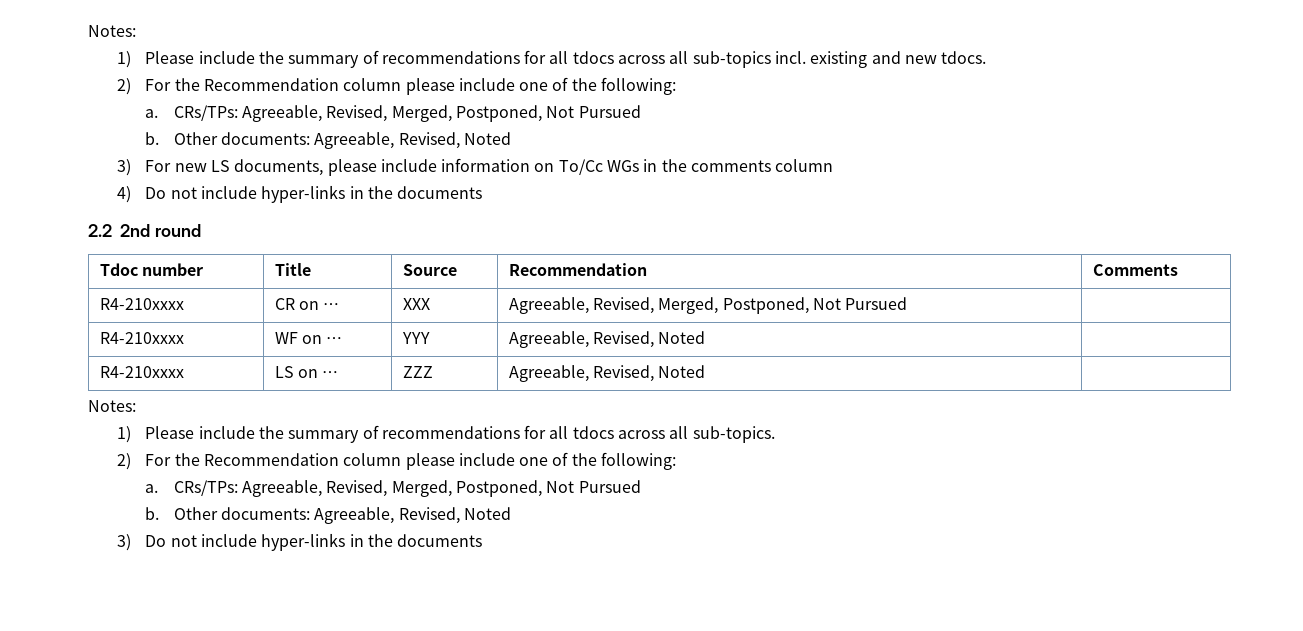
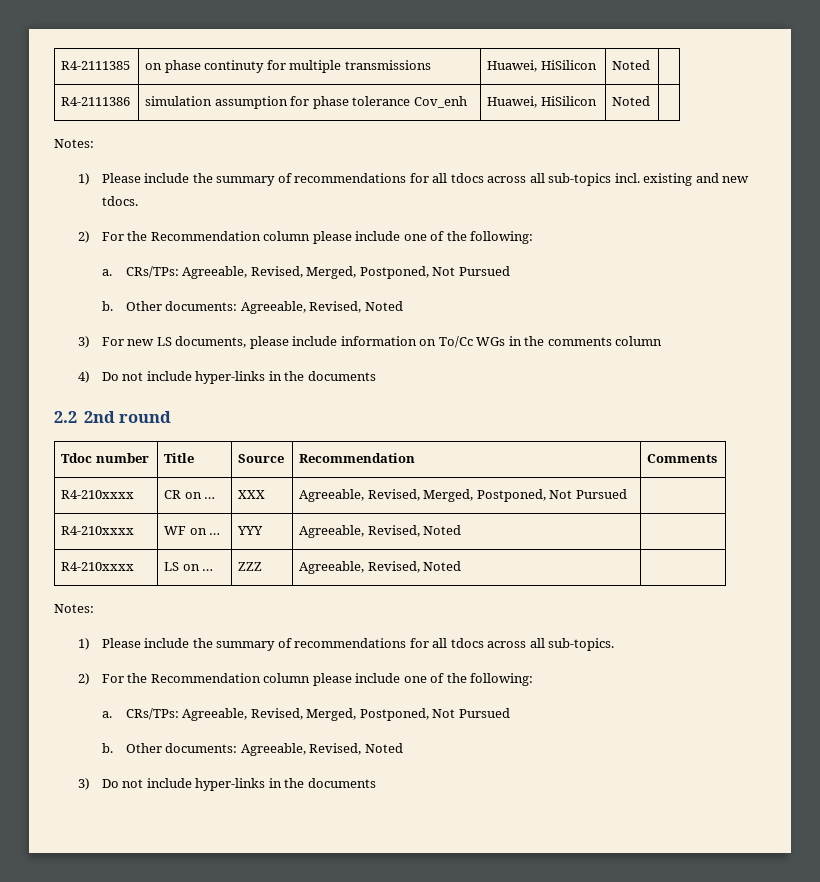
(88, 31) none -> [61,61,131,70] [145,60,431,73] [487,60,597,72] [612,60,651,70] [61,97,131,106] [145,96,467,109] [487,96,597,108] [612,96,651,106] R4-2111385 | on phase continuty for multiple transmissions | Huawei, HiSilicon | Noted | // R4-2111386 | simulation assumption for phase tolerance Cov_enh | Huawei, HiSilicon | Noted | //

